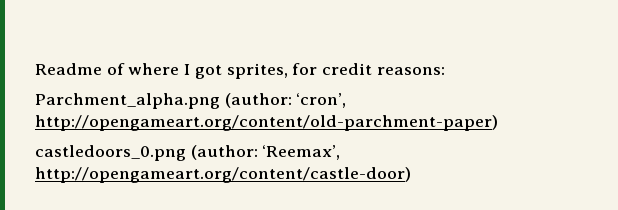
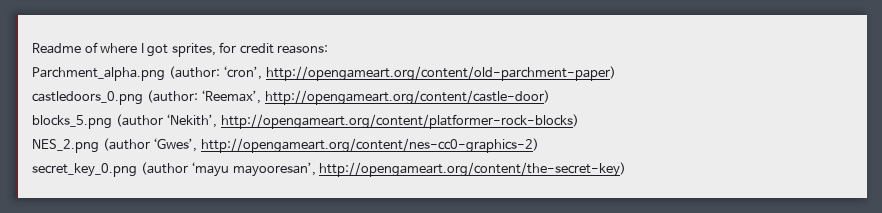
(411, 175) none -> [32,114,579,129] [32,138,539,153] [32,162,627,177] // blocks_5.png (author ‘Nekith’, http://opengameart.org/content/platformer-rock-blocks) // NES_2.png (author ‘Gwes’, http://opengameart.org/content/nes-cc0-graphics-2) // secret_key_0.png (author ‘mayu mayooresan’, http://opengameart.org/content/the-secret-key)

